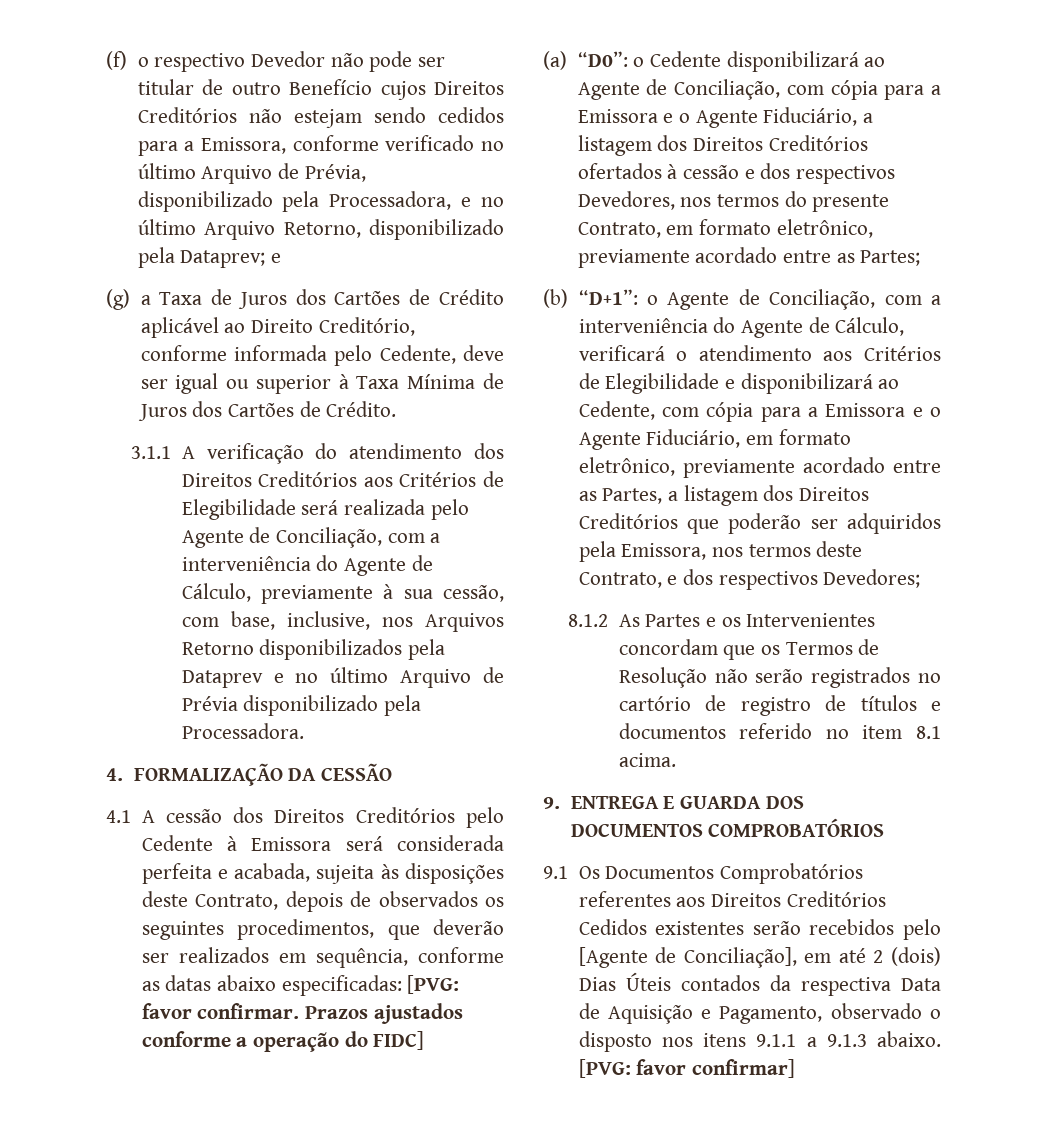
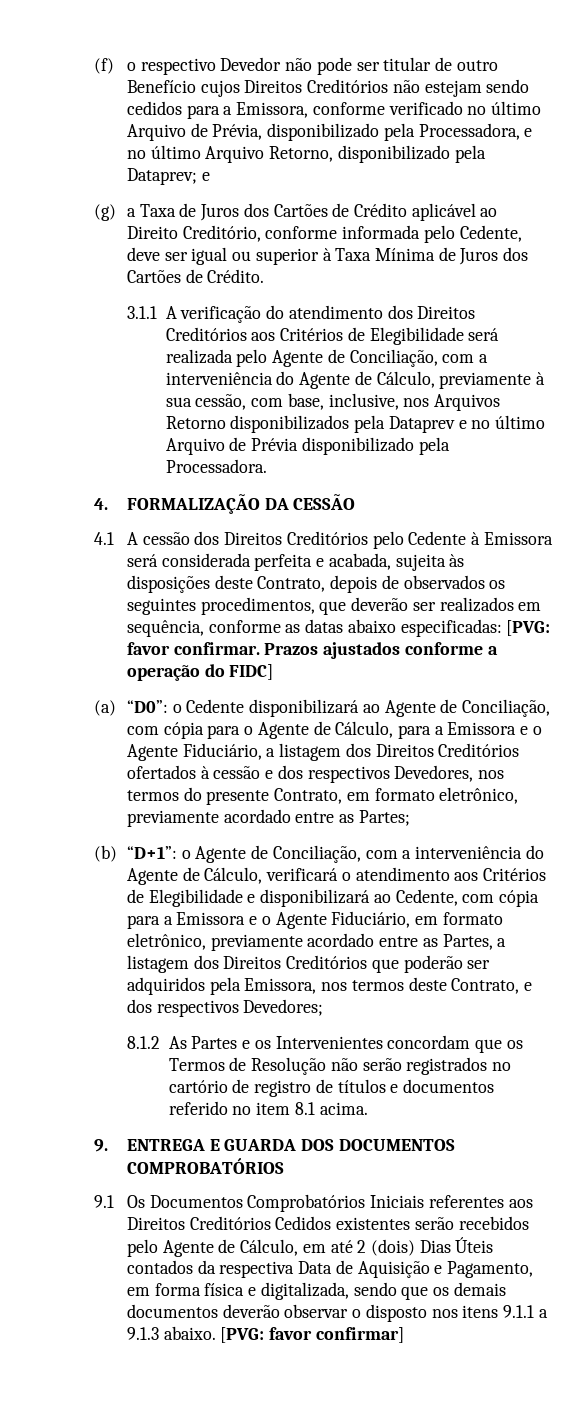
(925, 92) none -> [244,721,432,739] o Agente de Cálculo, para
(863, 873) none -> [370,1195,425,1208] Iniciais
[578,947,797,968] [Agente de Conciliação], -> [162,1239,299,1257] Agente de Cálculo,
[830,1003,922,1019] observado -> [126,1282,506,1300] [126,1304,349,1318] em forma física e digitalizada, sendo que os demais documentos deverão observar

